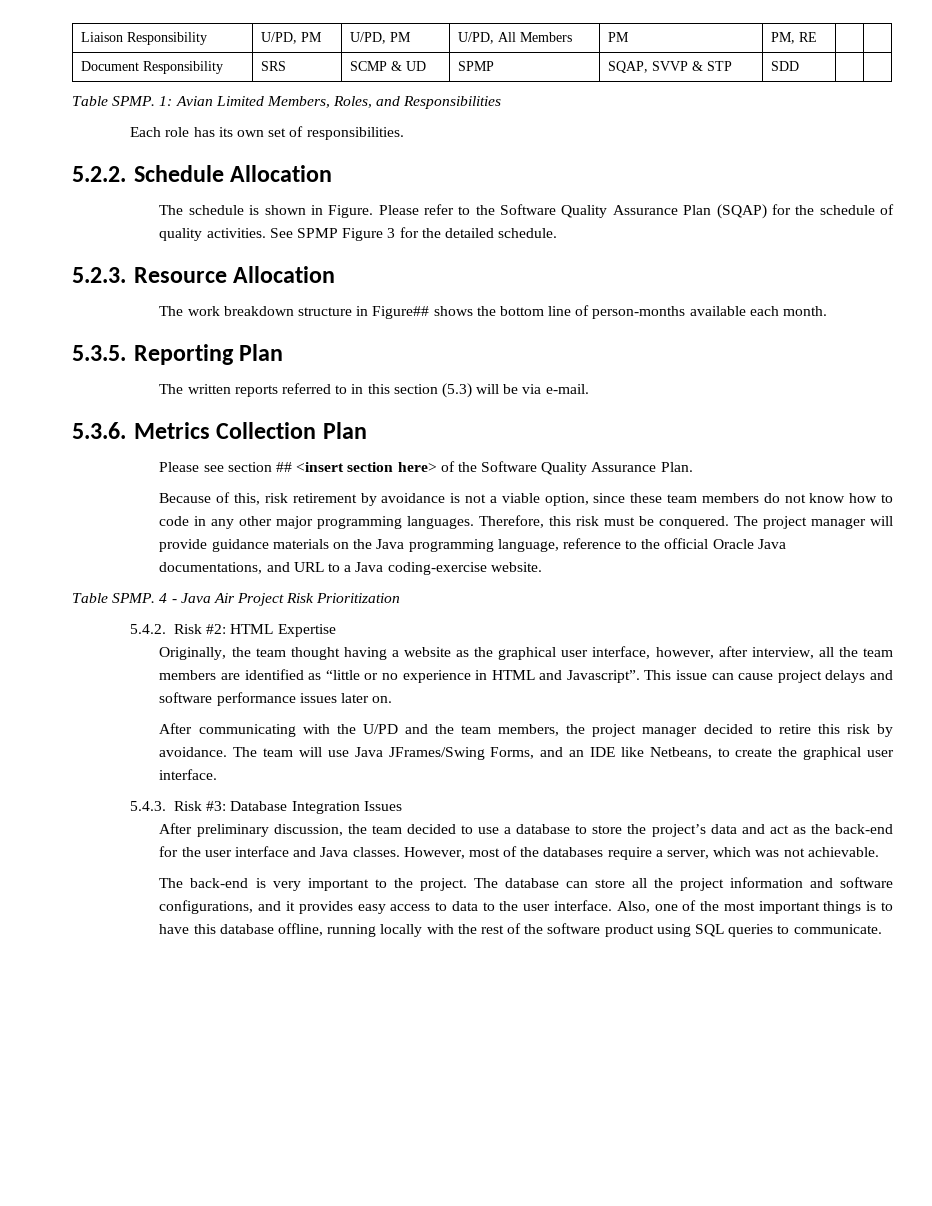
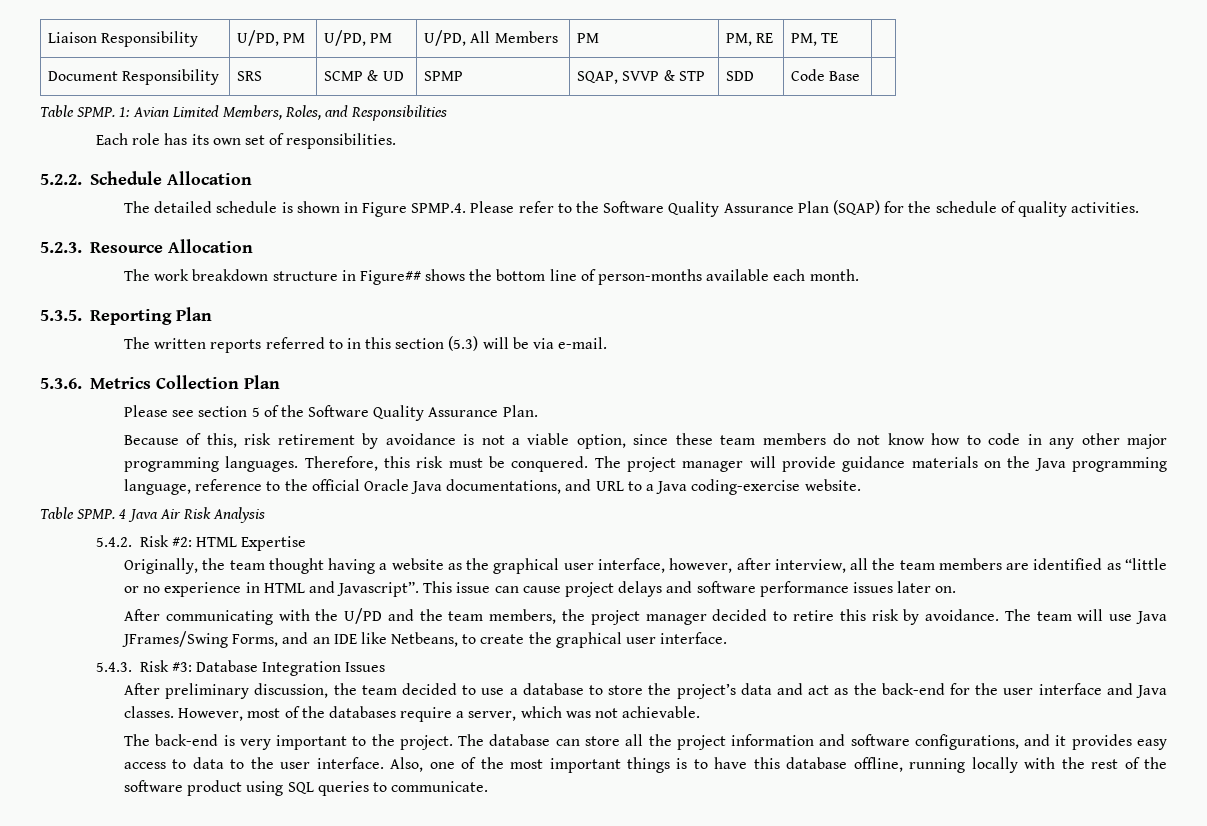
(817, 37) none -> [791,33,839,46] PM, TE
(799, 66) none -> [791,69,861,81] Code Base
(184, 210) none -> [154,201,213,213] detailed
[328,205,374,218] Figure. -> [362,202,467,217] Figure SPMP.4.
[269,227,558,241] See SPMP Figure 3 for the detailed schedule. -> (1140, 207) none
[275,462,437,472] ## <insert section here> -> [251,407,260,417] 5
[171,599,177,603] - -> (127, 514) none
[237,593,401,606] Project Risk Prioritization -> [182,507,266,523] Risk Analysis

